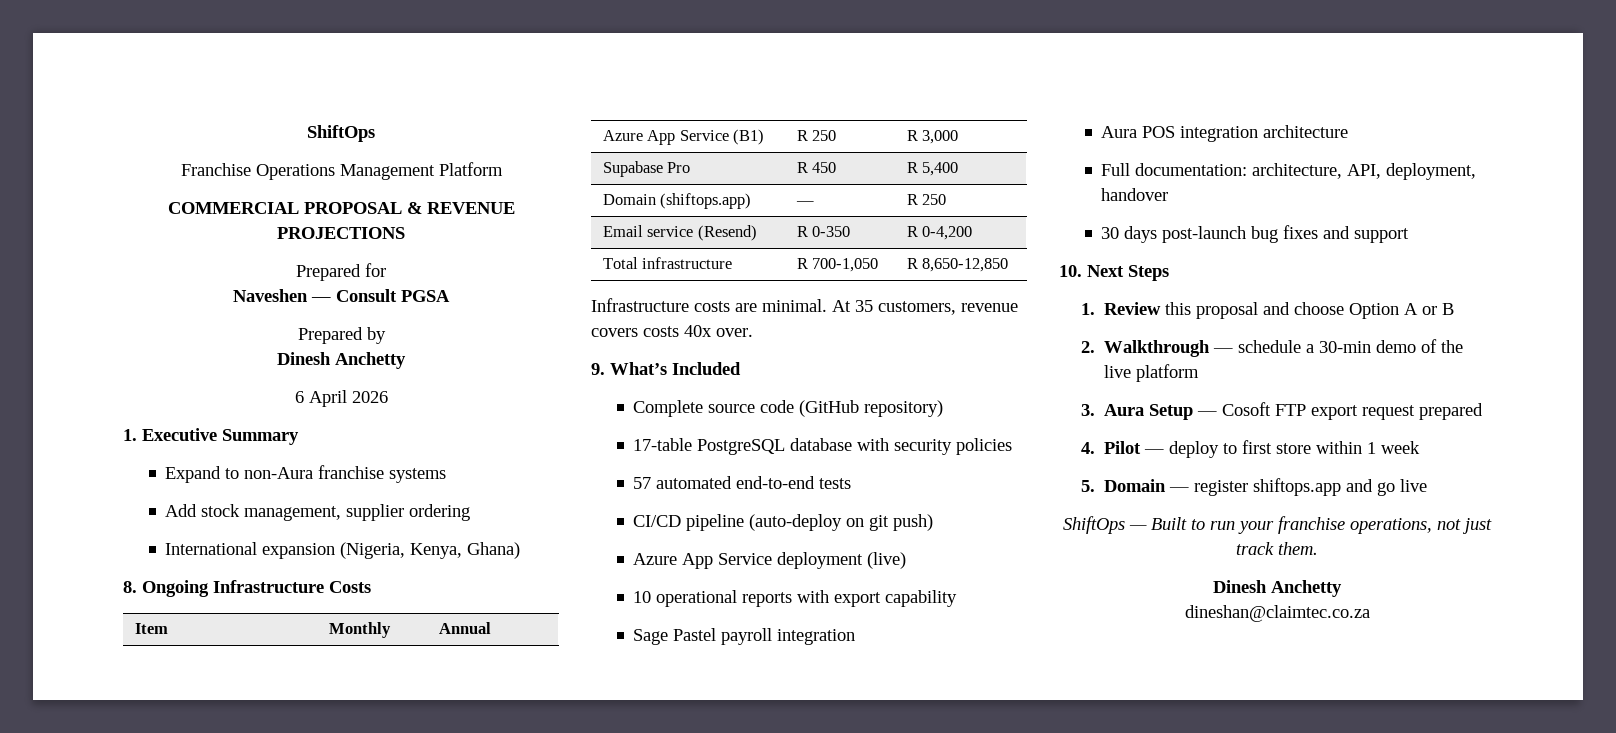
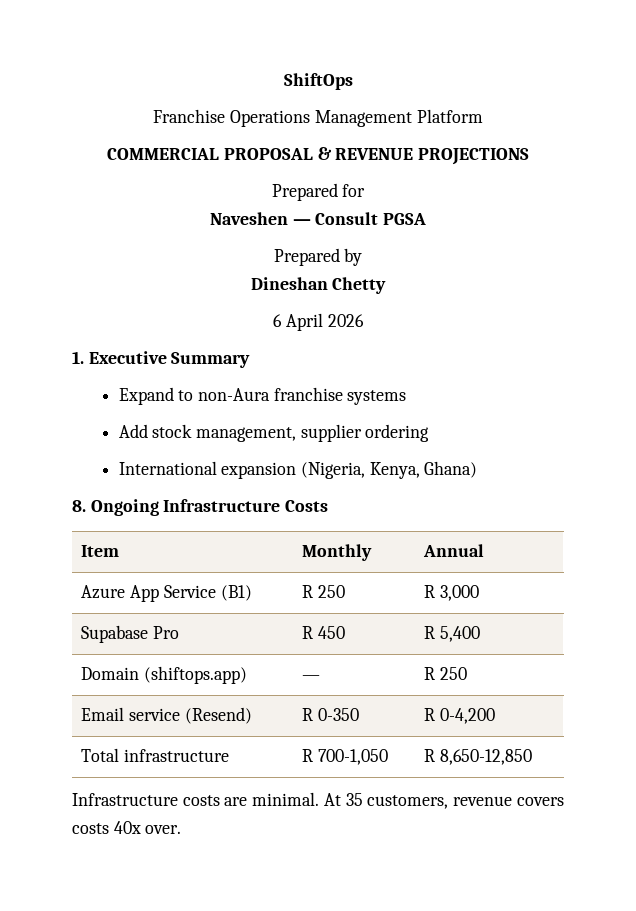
[277,352,406,369] Dinesh Anchetty -> [250,277,387,294] Dineshan Chetty
[591,362,741,375] [633,400,944,417] [633,438,1013,455] [633,476,852,489] [633,514,934,531] [633,552,907,569] [633,590,958,607] [633,628,856,645] [1101,125,1349,142] [1101,163,1477,180] [1101,188,1169,201] [1101,225,1410,243] [1059,265,1169,281] [1080,302,1455,319] [1080,339,1464,357] [1104,364,1200,382] [1080,402,1484,420] [1080,440,1421,458] [1080,478,1428,496] [1063,516,1492,534] [1236,542,1318,555] [1213,580,1342,597] [1184,605,1370,622] // 9. What’s Included // Complete source code (GitHub repository) // 17-table PostgreSQL database with security policies // 57 automated end-to-end tests // CI/CD pipeline (auto-deploy on git push) // Azure App Service deployment (live) // 10 operational reports with export capability // Sage Pastel payroll integration // Aura POS integration architecture // Full documentation: architecture, API, deployment, handover // 30 days post-launch bug fixes and support // 10. Next Steps // 1. Review this proposal and choose Option A or B // 2. Walkthrough — schedule a 30-min demo of the live platform // 3. Aura Setup — Cosoft FTP export request prepared // 4. Pilot — deploy to first store within 1 week // 5. Domain — register shiftops.app and go live // ShiftOps — Built to run your franchise operations, not just track them. // Dinesh Anchetty // dineshan@claimtec.co.za -> (182, 829) none

